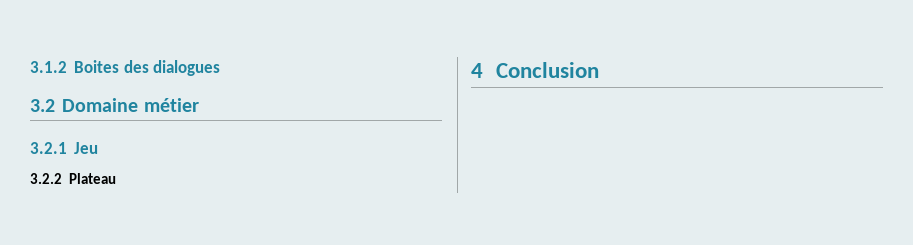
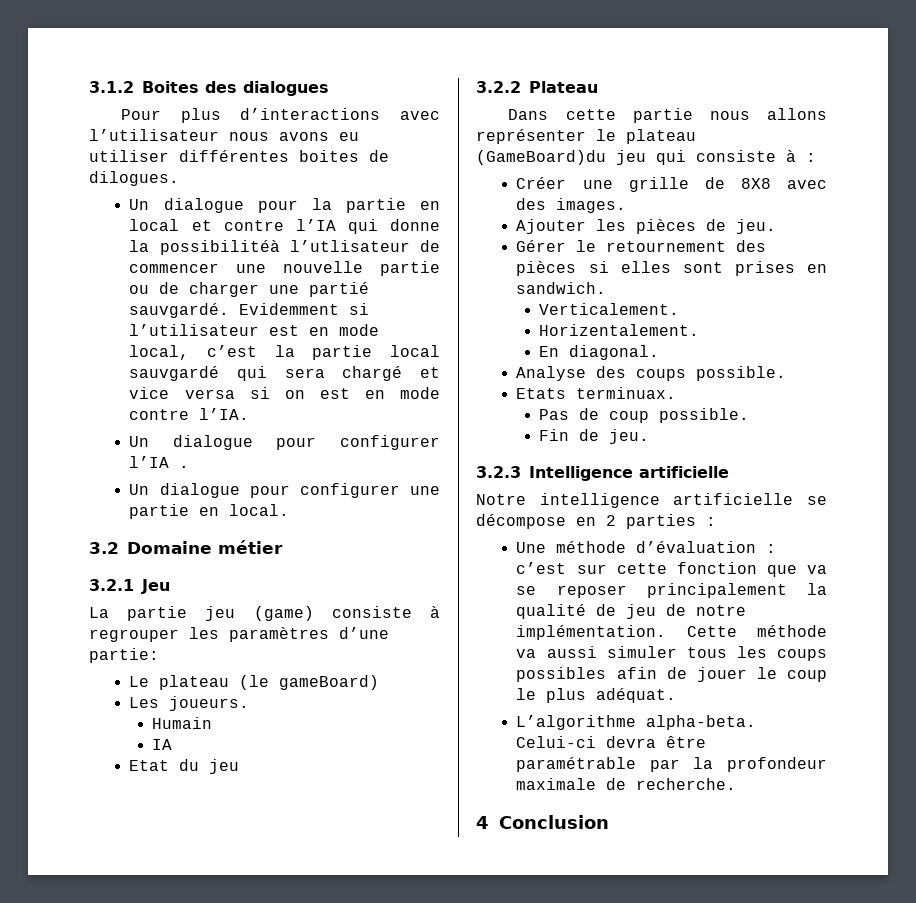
(221, 68) none -> [121,108,441,123] [89,129,359,141] [89,150,389,162] [89,171,179,186] [129,198,440,213] [129,219,440,234] [129,240,440,255] [129,261,440,276] [129,282,370,297] [129,303,370,318] [129,324,380,336] [129,345,440,360] [129,366,441,381] [129,387,440,399] [129,408,250,420] [129,435,440,450] [129,456,190,468] [129,483,440,498] [129,504,290,519] // Pour plus d’interactions avec l’utilisateur nous avons eu utiliser différentes boites de dilogues. // Un dialogue pour la partie en local et contre l’IA qui donne la possibilitéà l’utlisateur de commencer une nouvelle partie ou de charger une partié sauvgardé. Evidemment si l’utilisateur est en mode local, c’est la partie local sauvgardé qui sera chargé et vice versa si on est en mode contre l’IA. // Un dialogue pour configurer l’IA . // Un dialogue pour configurer une partie en local.
[30,173,117,184] 3.2.2 Plateau -> [89,606,440,621] [89,627,389,642] [89,648,159,663] [129,675,380,690] [129,696,250,711] [152,717,213,729] [152,739,173,750] [129,759,240,774] [476,81,598,93] [508,108,827,123] [476,129,696,144] [476,150,816,165] [516,177,827,192] [516,198,627,213] [516,219,777,234] [516,240,767,252] [516,261,827,276] [516,282,607,294] [539,303,680,315] [539,324,700,336] [539,345,660,360] [516,366,787,381] [516,387,677,399] [539,408,750,423] [539,429,650,444] [476,466,729,481] [476,493,827,508] [476,514,716,529] [516,541,777,553] [516,562,827,577] [516,583,827,598] [516,604,747,619] [516,625,827,640] [516,646,827,661] [516,667,827,682] [516,688,677,703] [516,715,757,730] [516,736,707,748] [516,757,827,772] [516,778,737,790] La partie jeu (game) consiste à regrouper les paramètres d’une partie: // Le plateau (le gameBoard) // Les joueurs. // Humain // IA // Etat du jeu // 3.2.2 Plateau // Dans cette partie nous allons représenter le plateau (GameBoard)du jeu qui consiste à : // Créer une grille de 8X8 avec des images. // Ajouter les pièces de jeu. // Gérer le retournement des pièces si elles sont prises en sandwich. // Verticalement. // Horizentalement. // En diagonal. // Analyse des coups possible. // Etats terminuax. // Pas de coup possible. // Fin de jeu. // 3.2.3 Intelligence artificielle // Notre intelligence artificielle se décompose en 2 parties : // Une méthode d’évaluation : c’est sur cette fonction que va se reposer principalement la qualité de jeu de notre implémentation. Cette méthode va aussi simuler tous les coups possibles afin de jouer le coup le plus adéquat. // L’algorithme alpha-beta. Celui-ci devra être paramétrable par la profondeur maximale de recherche.

